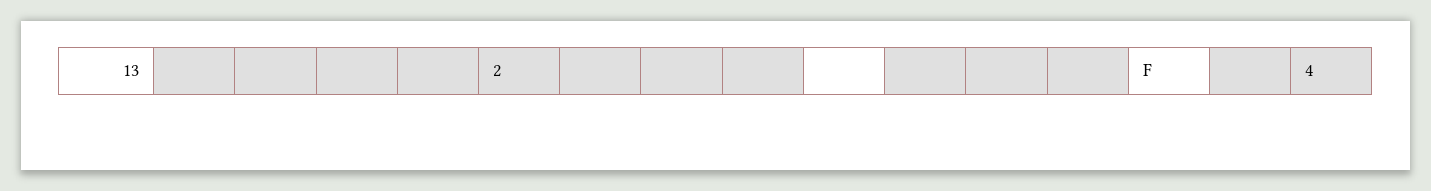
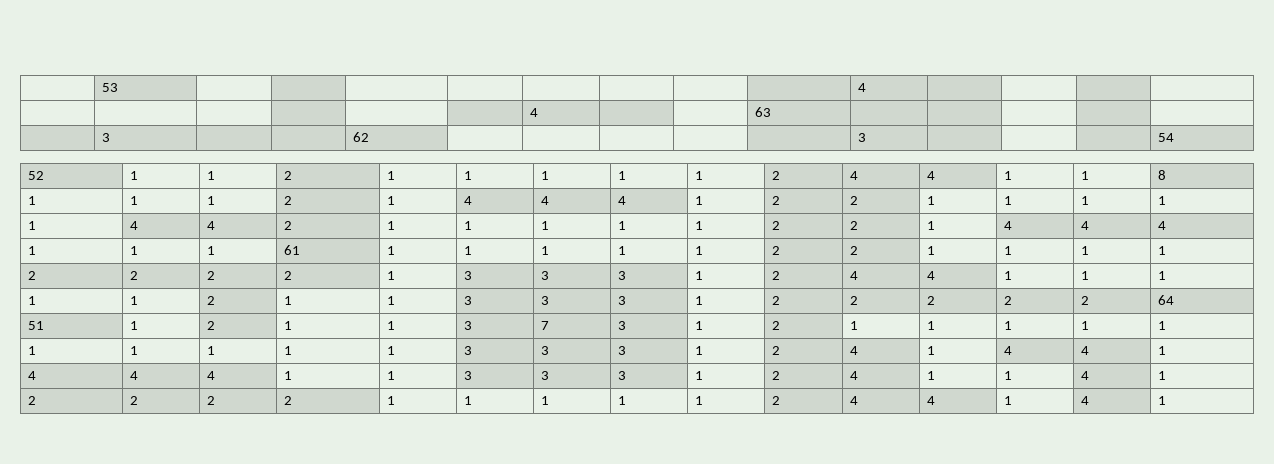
[123,65,140,76] [492,65,501,77] [1142,63,1152,76] [1304,65,1313,76] 13 | | | | | 2 | | | | | | | | F | | 4 -> [101,83,118,92] [857,83,866,92] [529,108,538,117] [754,107,771,117] [101,133,110,142] [352,132,369,142] [857,133,866,142] [1157,133,1174,142] [27,171,44,180] [129,171,138,180] [206,171,215,180] [283,171,292,180] [386,171,395,180] [463,171,472,180] [540,171,549,180] [617,171,626,180] [694,171,703,180] [771,171,780,180] [849,171,858,180] [926,171,935,180] [1003,171,1012,180] [1080,171,1089,180] [1157,170,1166,180] [27,196,36,205] [129,196,138,205] [206,196,215,205] [283,196,292,205] [386,196,395,205] [463,196,472,205] [540,196,549,205] [617,196,626,205] [694,196,703,205] [771,196,780,205] [849,196,858,205] [926,196,935,205] [1003,196,1012,205] [1080,196,1089,205] [1157,196,1166,205] [27,221,36,230] [129,221,138,230] [206,221,215,230] [283,221,292,230] [386,221,395,230] [463,221,472,230] [540,221,549,230] [617,221,626,230] [694,221,703,230] [771,221,780,230] [849,221,858,230] [926,221,935,230] [1003,221,1012,230] [1080,221,1089,230] [1157,221,1166,230] [27,246,36,255] [129,246,138,255] [206,246,215,255] [283,245,300,255] [386,246,395,255] [463,246,472,255] [540,246,549,255] [617,246,626,255] [694,246,703,255] [771,246,780,255] [849,246,858,255] [926,246,935,255] [1003,246,1012,255] [1080,246,1089,255] [1157,246,1166,255] [27,271,36,280] [129,271,138,280] [206,271,215,280] [283,271,292,280] [386,271,395,280] [463,271,472,280] [540,271,549,280] [617,271,626,280] [694,271,703,280] [771,271,780,280] [849,271,858,280] [926,271,935,280] [1003,271,1012,280] [1080,271,1089,280] [1157,271,1166,280] [27,296,36,305] [129,296,138,305] [206,296,215,305] [283,296,292,305] [386,296,395,305] [463,296,472,305] [540,296,549,305] [617,296,626,305] [694,296,703,305] [771,296,780,305] [849,296,858,305] [926,296,935,305] [1003,296,1012,305] [1080,296,1089,305] [1157,295,1174,305] [27,321,44,330] [129,321,138,330] [206,321,215,330] [283,321,292,330] [386,321,395,330] [463,321,472,330] [540,321,549,330] [617,321,626,330] [694,321,703,330] [771,321,780,330] [849,321,858,330] [926,321,935,330] [1003,321,1012,330] [1080,321,1089,330] [1157,321,1166,330] [27,346,36,355] [129,346,138,355] [206,346,215,355] [283,346,292,355] [386,346,395,355] [463,346,472,355] [540,346,549,355] [617,346,626,355] [694,346,703,355] [771,346,780,355] [849,346,858,355] [926,346,935,355] [1003,346,1012,355] [1080,346,1089,355] [1157,346,1166,355] [27,371,36,380] [129,371,138,380] [206,371,215,380] [283,371,292,380] [386,371,395,380] [463,371,472,380] [540,371,549,380] [617,371,626,380] [694,371,703,380] [771,371,780,380] [849,371,858,380] [926,371,935,380] [1003,371,1012,380] [1080,371,1089,380] [1157,371,1166,380] [27,396,36,405] [129,396,138,405] [206,396,215,405] [283,396,292,405] [386,396,395,405] [463,396,472,405] [540,396,549,405] [617,396,626,405] [694,396,703,405] [771,396,780,405] [849,396,858,405] [926,396,935,405] [1003,396,1012,405] [1080,396,1089,405] [1157,396,1166,405] | 53 | | | | | | | | | 4 | | | | // | | | | | | 4 | | | 63 | | | | | // | 3 | | | 62 | | | | | | 3 | | | | 54 // 52 | 1 | 1 | 2 | 1 | 1 | 1 | 1 | 1 | 2 | 4 | 4 | 1 | 1 | 8 // 1 | 1 | 1 | 2 | 1 | 4 | 4 | 4 | 1 | 2 | 2 | 1 | 1 | 1 | 1 // 1 | 4 | 4 | 2 | 1 | 1 | 1 | 1 | 1 | 2 | 2 | 1 | 4 | 4 | 4 // 1 | 1 | 1 | 61 | 1 | 1 | 1 | 1 | 1 | 2 | 2 | 1 | 1 | 1 | 1 // 2 | 2 | 2 | 2 | 1 | 3 | 3 | 3 | 1 | 2 | 4 | 4 | 1 | 1 | 1 // 1 | 1 | 2 | 1 | 1 | 3 | 3 | 3 | 1 | 2 | 2 | 2 | 2 | 2 | 64 // 51 | 1 | 2 | 1 | 1 | 3 | 7 | 3 | 1 | 2 | 1 | 1 | 1 | 1 | 1 // 1 | 1 | 1 | 1 | 1 | 3 | 3 | 3 | 1 | 2 | 4 | 1 | 4 | 4 | 1 // 4 | 4 | 4 | 1 | 1 | 3 | 3 | 3 | 1 | 2 | 4 | 1 | 1 | 4 | 1 // 2 | 2 | 2 | 2 | 1 | 1 | 1 | 1 | 1 | 2 | 4 | 4 | 1 | 4 | 1

